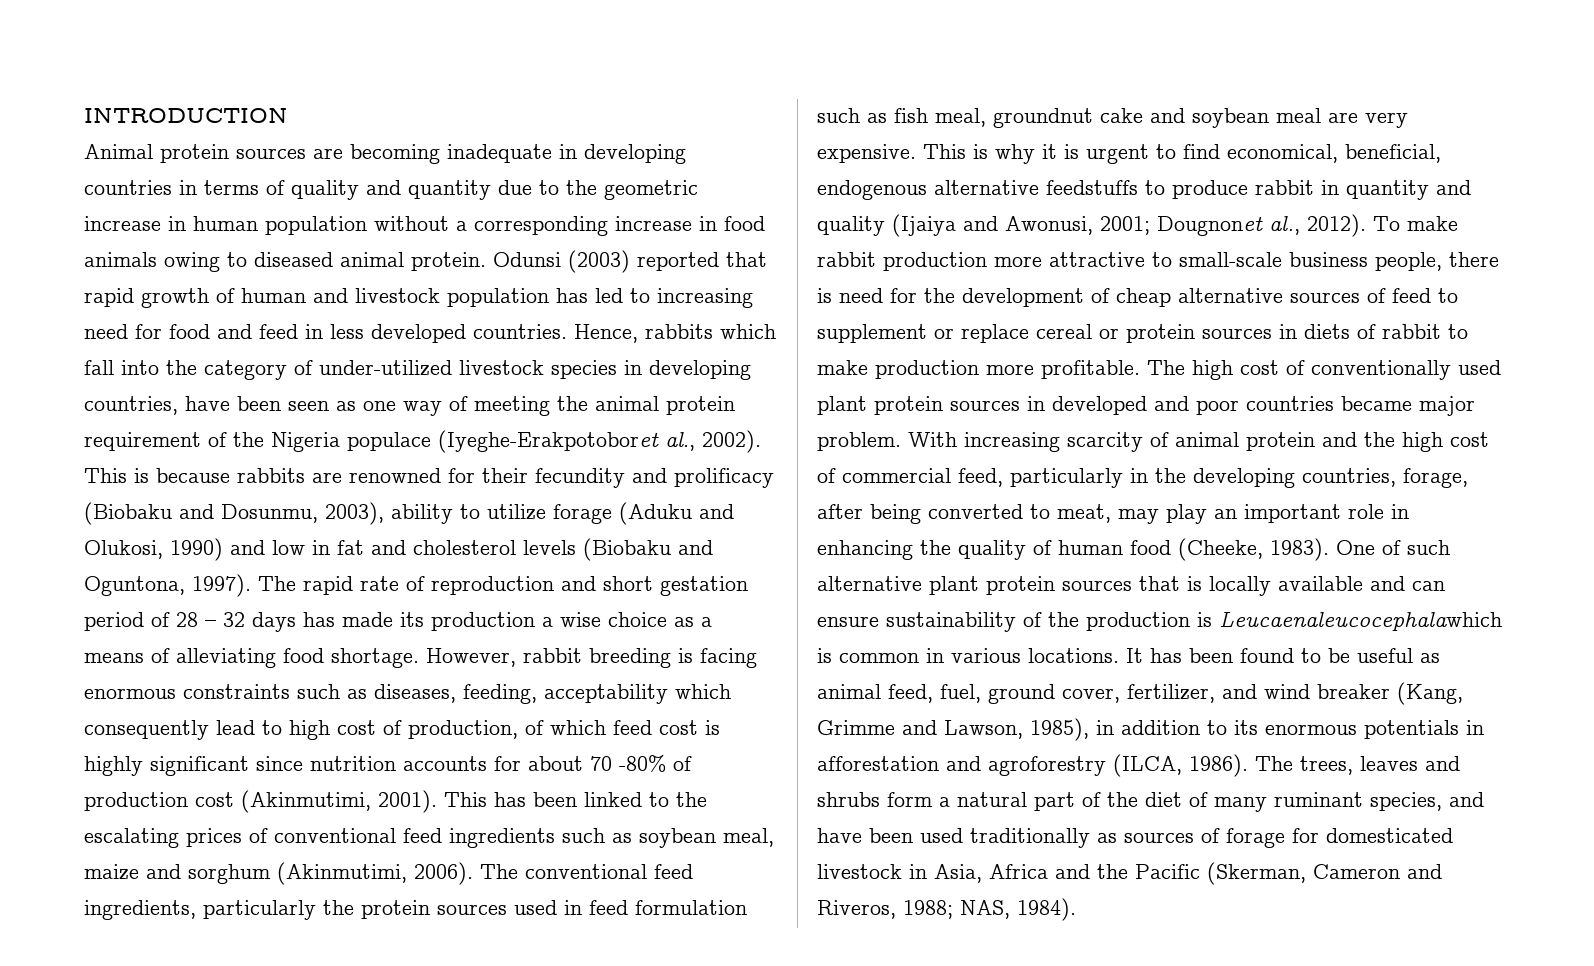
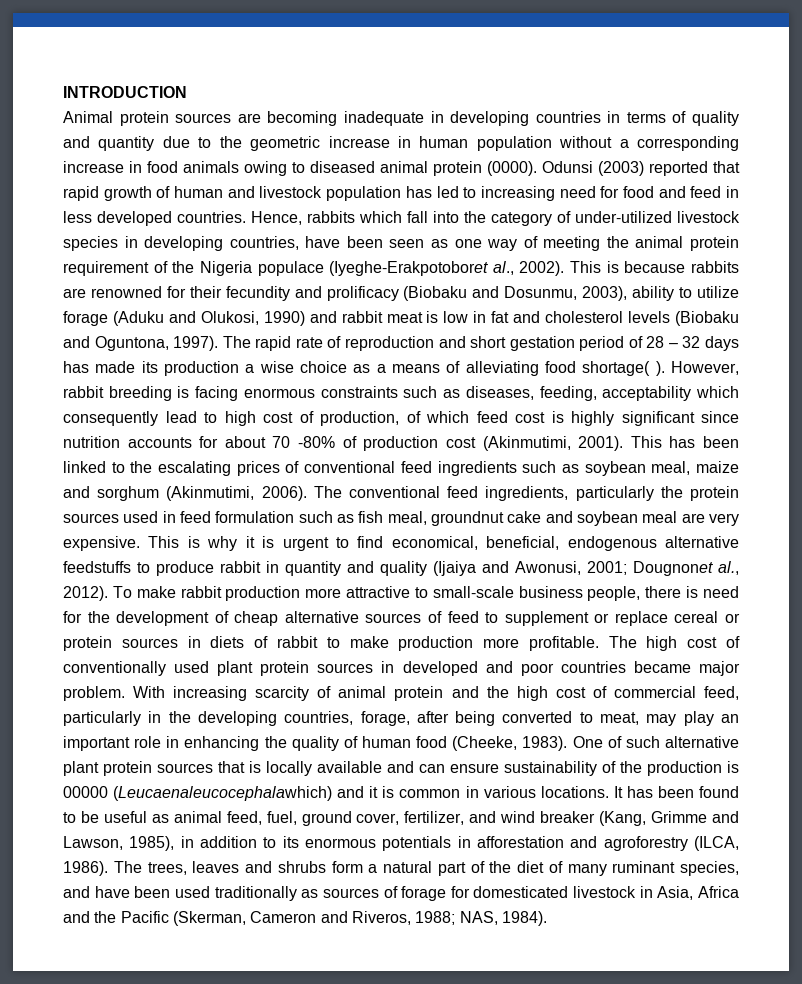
[411,252,486,271] protein. -> [433,161,537,176] protein (0000).
(265, 547) none -> [341,311,439,323] rabbit meat is
[331,648,419,668] shortage. -> [582,361,665,376] shortage( ).
[1219,611,1502,631] Leucaenaleucocephalawhich -> [63,786,379,801] 00000 (Leucaenaleucocephalawhich) and it

